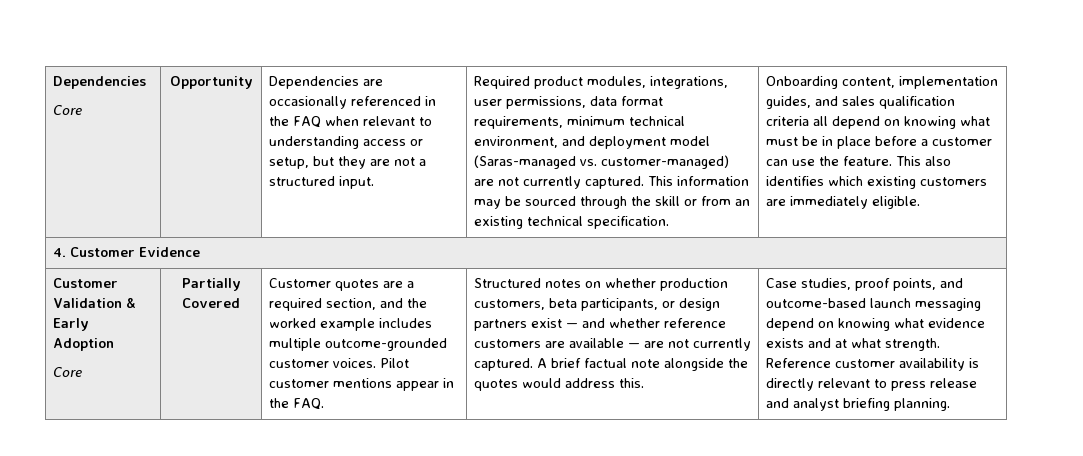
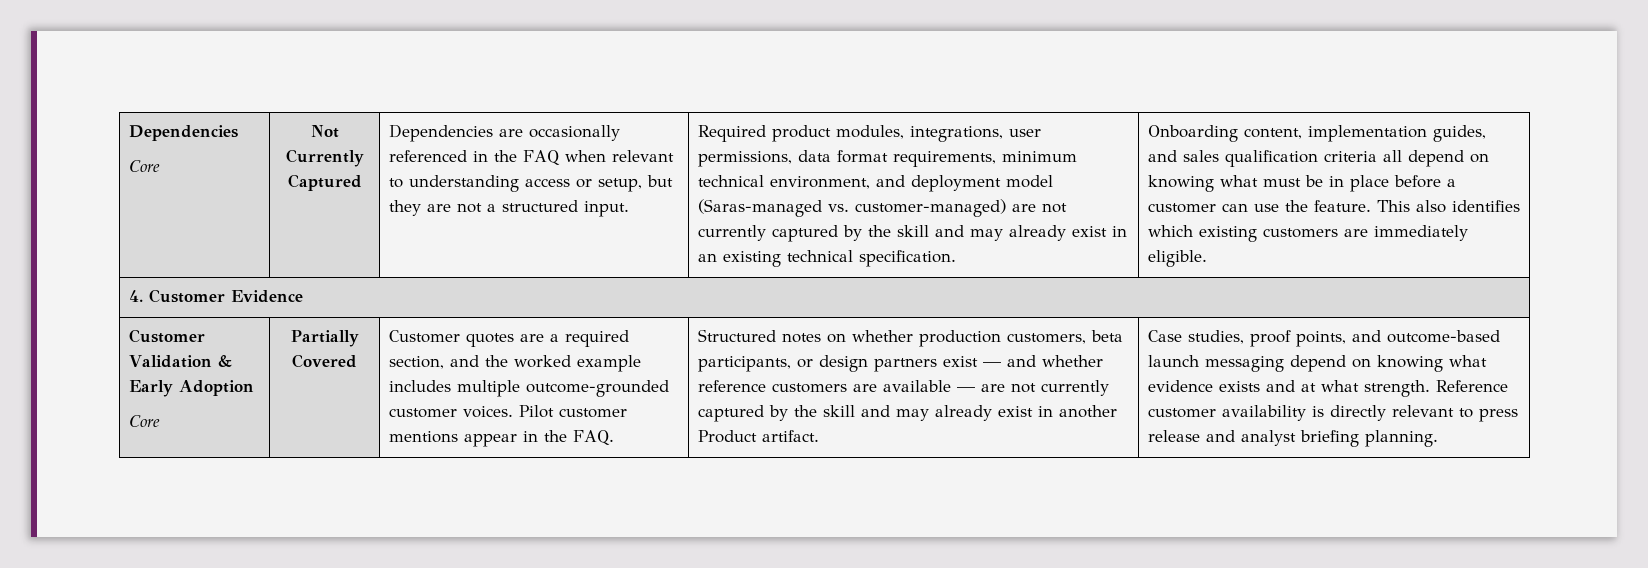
[169,76,253,89] Opportunity -> [310,125,339,138] [285,149,364,167] [287,174,362,191] Not Currently Captured
[584,176,749,189] [473,196,731,209] captured. This information may be sourced through the skill or from -> [771,225,1127,242] captured by the skill and may already exist in
[473,358,748,371] [473,378,644,391] captured. A brief factual note alongside the quotes would address this. -> [697,405,1117,422] [697,430,819,443] captured by the skill and may already exist in another Product artifact.

